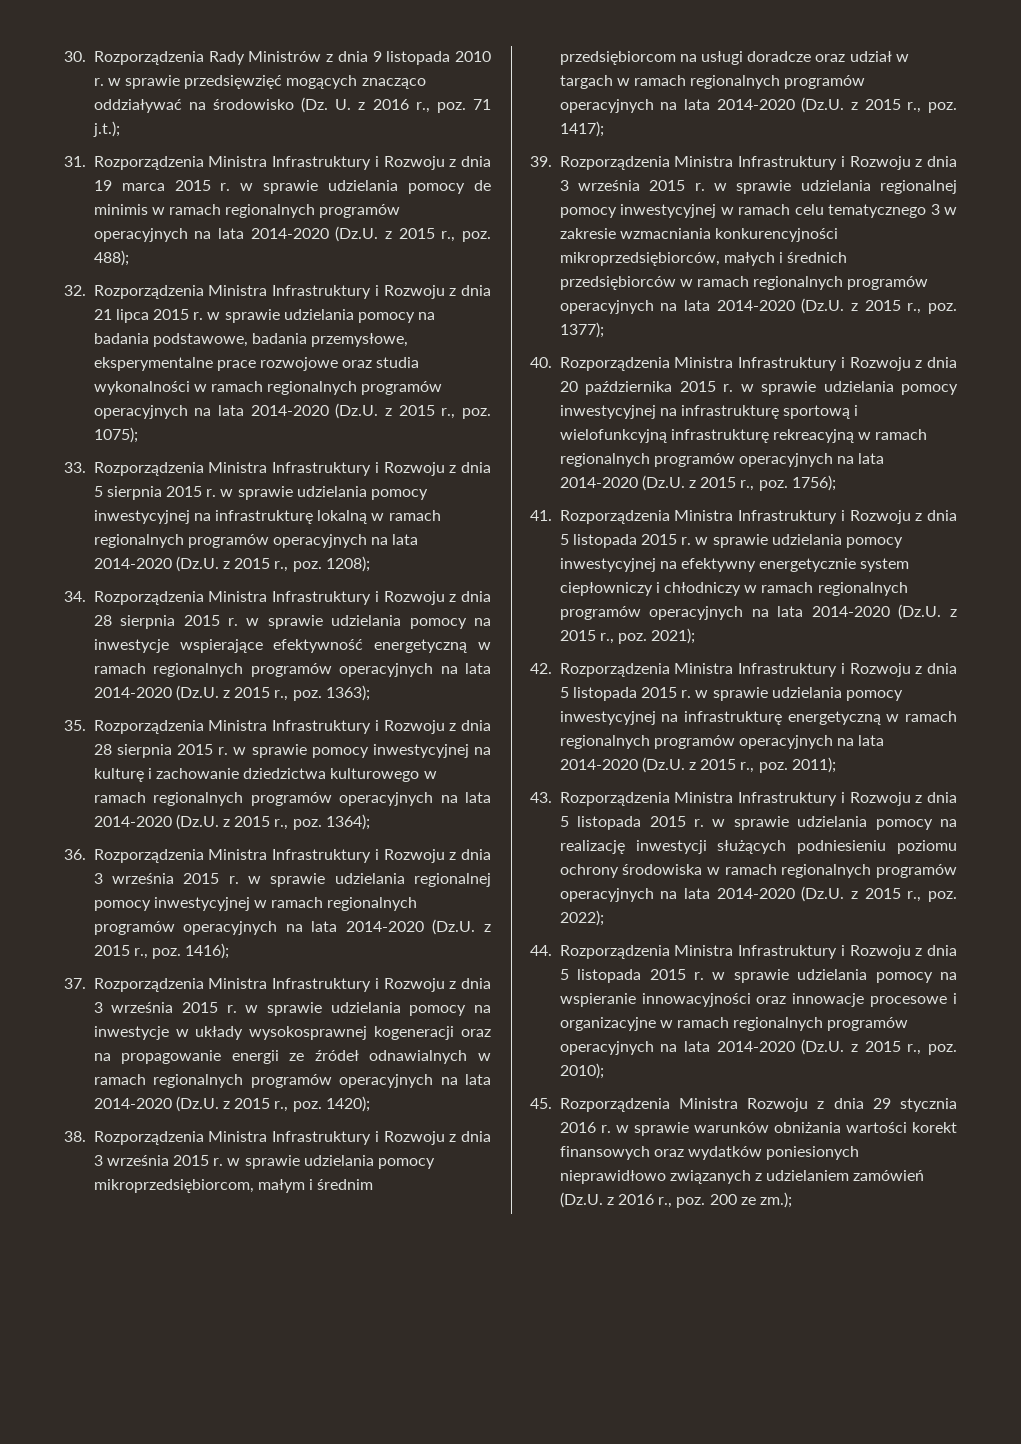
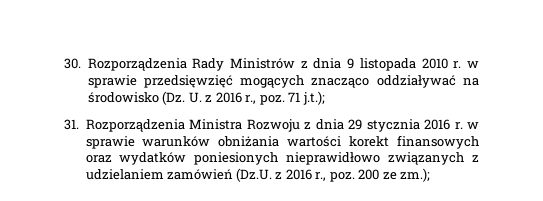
[272,156,491,170] [93,180,491,194] [93,204,401,218] [93,226,491,242] [93,250,129,266] [64,285,491,299] [93,309,436,323] [93,333,409,347] [93,357,420,371] [93,381,443,395] [93,403,491,419] [93,427,138,443] [64,462,491,476] [93,486,429,500] [93,510,441,524] [93,534,419,548] [93,556,370,572] [64,591,491,605] [93,615,491,629] [93,639,491,653] [93,663,491,677] [93,685,370,701] [64,720,491,734] [93,744,491,758] [93,768,437,782] [93,792,491,806] [93,814,370,830] [64,849,491,863] [93,873,491,887] [93,897,418,911] [93,919,492,935] [93,943,230,959] [64,978,491,992] [93,1002,491,1016] [93,1026,491,1040] [93,1050,491,1064] [93,1074,491,1088] [93,1096,370,1112] [64,1131,491,1145] [93,1155,436,1169] [93,1179,374,1193] [559,51,909,65] [559,75,866,89] [559,97,957,113] [559,121,604,137] [530,156,957,170] [559,180,957,194] [559,204,957,218] [559,228,839,242] [559,252,848,266] [559,276,929,290] [559,298,957,314] [559,322,604,338] [530,357,957,371] [559,381,958,395] [559,405,859,419] [559,429,928,443] [559,453,885,467] [559,475,836,491] [530,510,957,524] [559,534,904,548] [559,558,910,572] [559,582,908,596] [559,604,957,620] [559,628,696,644] [530,663,957,677] [559,687,904,701] [559,711,957,725] [559,735,885,749] [559,757,836,773] [530,792,957,806] [559,816,957,830] [559,840,957,854] [559,864,957,878] [559,886,957,902] [559,910,604,926] [530,945,957,959] [559,969,957,983] [559,993,957,1007] [559,1017,909,1031] [559,1039,957,1055] [559,1063,604,1079] [530,1098,738,1112] Infrastruktury i Rozwoju z dnia 19 marca 2015 r. w sprawie udzielania pomocy de minimis w ramach regionalnych programów operacyjnych na lata 2014-2020 (Dz.U. z 2015 r., poz. 488); // 32. Rozporządzenia Ministra Infrastruktury i Rozwoju z dnia 21 lipca 2015 r. w sprawie udzielania pomocy na badania podstawowe, badania przemysłowe, eksperymentalne prace rozwojowe oraz studia wykonalności w ramach regionalnych programów operacyjnych na lata 2014-2020 (Dz.U. z 2015 r., poz. 1075); // 33. Rozporządzenia Ministra Infrastruktury i Rozwoju z dnia 5 sierpnia 2015 r. w sprawie udzielania pomocy inwestycyjnej na infrastrukturę lokalną w ramach regionalnych programów operacyjnych na lata 2014-2020 (Dz.U. z 2015 r., poz. 1208); // 34. Rozporządzenia Ministra Infrastruktury i Rozwoju z dnia 28 sierpnia 2015 r. w sprawie udzielania pomocy na inwestycje wspierające efektywność energetyczną w ramach regionalnych programów operacyjnych na lata 2014-2020 (Dz.U. z 2015 r., poz. 1363); // 35. Rozporządzenia Ministra Infrastruktury i Rozwoju z dnia 28 sierpnia 2015 r. w sprawie pomocy inwestycyjnej na kulturę i zachowanie dziedzictwa kulturowego w ramach regionalnych programów operacyjnych na lata 2014-2020 (Dz.U. z 2015 r., poz. 1364); // 36. Rozporządzenia Ministra Infrastruktury i Rozwoju z dnia 3 września 2015 r. w sprawie udzielania regionalnej pomocy inwestycyjnej w ramach regionalnych programów operacyjnych na lata 2014-2020 (Dz.U. z 2015 r., poz. 1416); // 37. Rozporządzenia Ministra Infrastruktury i Rozwoju z dnia 3 września 2015 r. w sprawie udzielania pomocy na inwestycje w układy wysokosprawnej kogeneracji oraz na propagowanie energii ze źródeł odnawialnych w ramach regionalnych programów operacyjnych na lata 2014-2020 (Dz.U. z 2015 r., poz. 1420); // 38. Rozporządzenia Ministra Infrastruktury i Rozwoju z dnia 3 września 2015 r. w sprawie udzielania pomocy mikroprzedsiębiorcom, małym i średnim przedsiębiorcom na usługi doradcze oraz udział w targach w ramach regionalnych programów operacyjnych na lata 2014-2020 (Dz.U. z 2015 r., poz. 1417); // 39. Rozporządzenia Ministra Infrastruktury i Rozwoju z dnia 3 września 2015 r. w sprawie udzielania regionalnej pomocy inwestycyjnej w ramach celu tematycznego 3 w zakresie wzmacniania konkurencyjności mikroprzedsiębiorców, małych i średnich przedsiębiorców w ramach regionalnych programów operacyjnych na lata 2014-2020 (Dz.U. z 2015 r., poz. 1377); // 40. Rozporządzenia Ministra Infrastruktury i Rozwoju z dnia 20 października 2015 r. w sprawie udzielania pomocy inwestycyjnej na infrastrukturę sportową i wielofunkcyjną infrastrukturę rekreacyjną w ramach regionalnych programów operacyjnych na lata 2014-2020 (Dz.U. z 2015 r., poz. 1756); // 41. Rozporządzenia Ministra Infrastruktury i Rozwoju z dnia 5 listopada 2015 r. w sprawie udzielania pomocy inwestycyjnej na efektywny energetycznie system ciepłowniczy i chłodniczy w ramach regionalnych programów operacyjnych na lata 2014-2020 (Dz.U. z 2015 r., poz. 2021); // 42. Rozporządzenia Ministra Infrastruktury i Rozwoju z dnia 5 listopada 2015 r. w sprawie udzielania pomocy inwestycyjnej na infrastrukturę energetyczną w ramach regionalnych programów operacyjnych na lata 2014-2020 (Dz.U. z 2015 r., poz. 2011); // 43. Rozporządzenia Ministra Infrastruktury i Rozwoju z dnia 5 listopada 2015 r. w sprawie udzielania pomocy na realizację inwestycji służących podniesieniu poziomu ochrony środowiska w ramach regionalnych programów operacyjnych na lata 2014-2020 (Dz.U. z 2015 r., poz. 2022); // 44. Rozporządzenia Ministra Infrastruktury i Rozwoju z dnia 5 listopada 2015 r. w sprawie udzielania pomocy na wspieranie innowacyjności oraz innowacje procesowe i organizacyjne w ramach regionalnych programów operacyjnych na lata 2014-2020 (Dz.U. z 2015 r., poz. 2010); // 45. Rozporządzenia Ministra -> (242, 124) none

